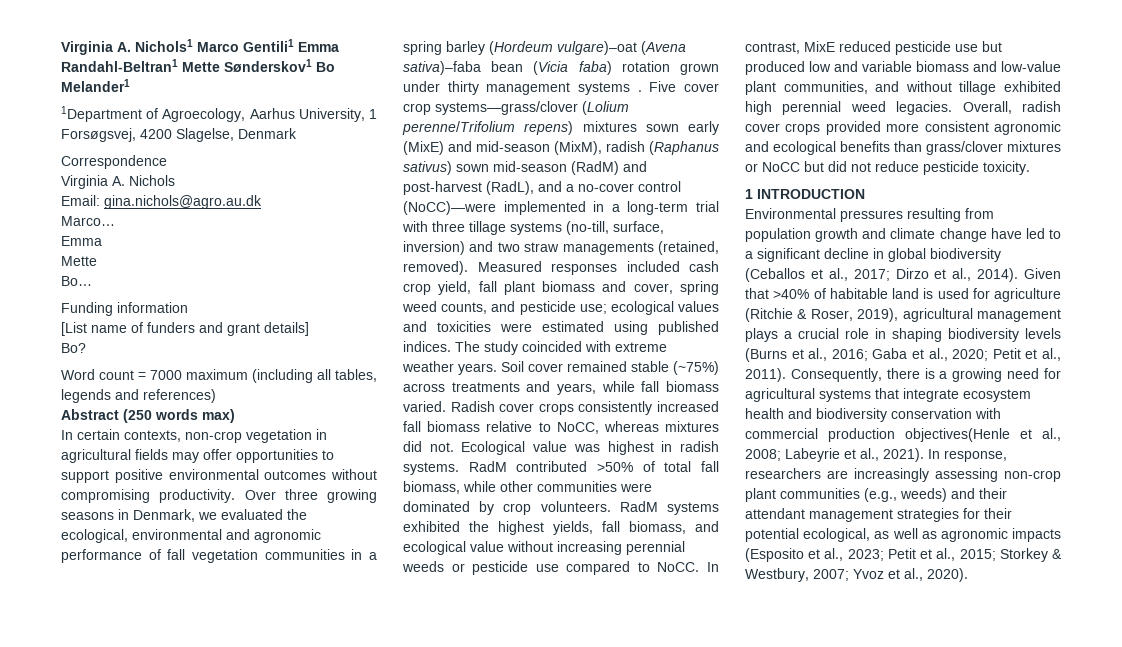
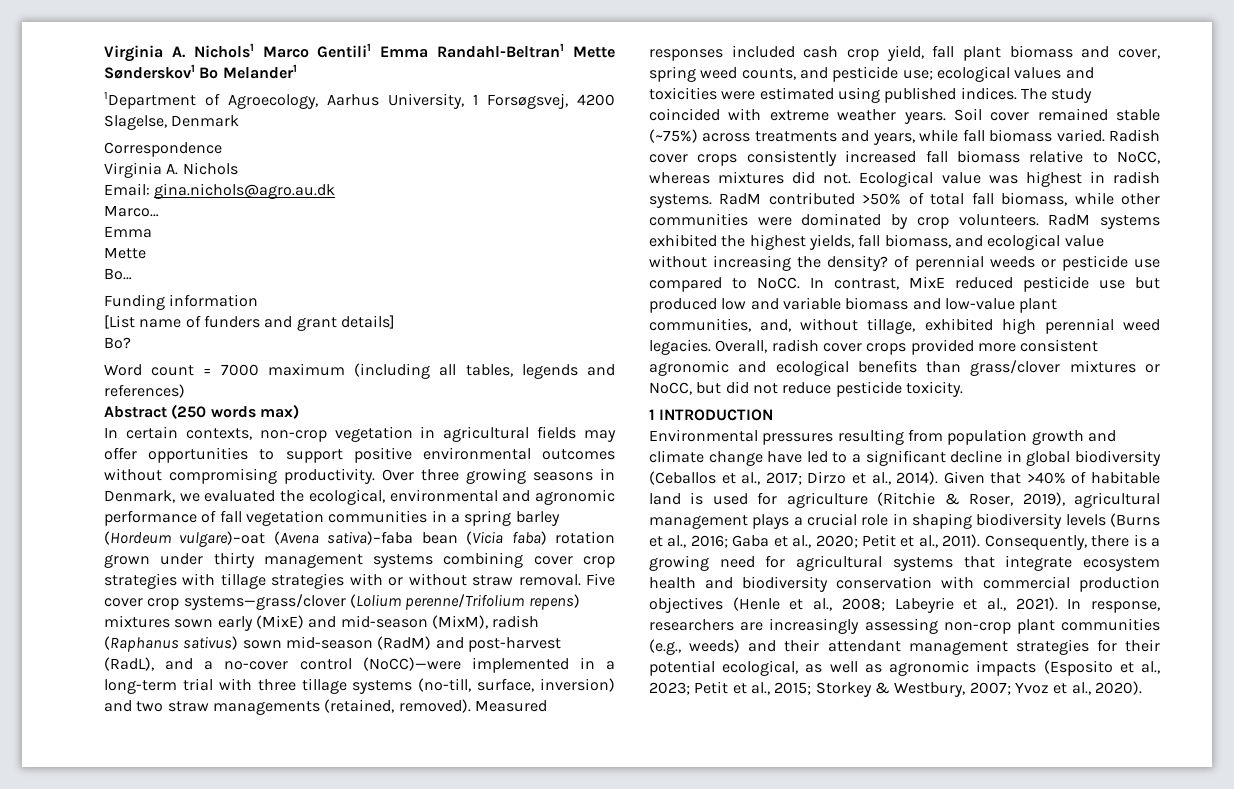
[637,90,642,92] . -> [443,552,615,568] [104,573,581,589] combining cover crop strategies with tillage strategies with or without straw removal.
(622, 548) none -> [797,255,910,271] the density? of
[875,81,997,95] and without tillage -> [760,318,916,334] and, without tillage,
[762,162,800,172] NoCC -> [649,382,692,395] NoCC,
[905,428,1010,442] objectives(Henle -> [649,597,780,613] objectives (Henle

